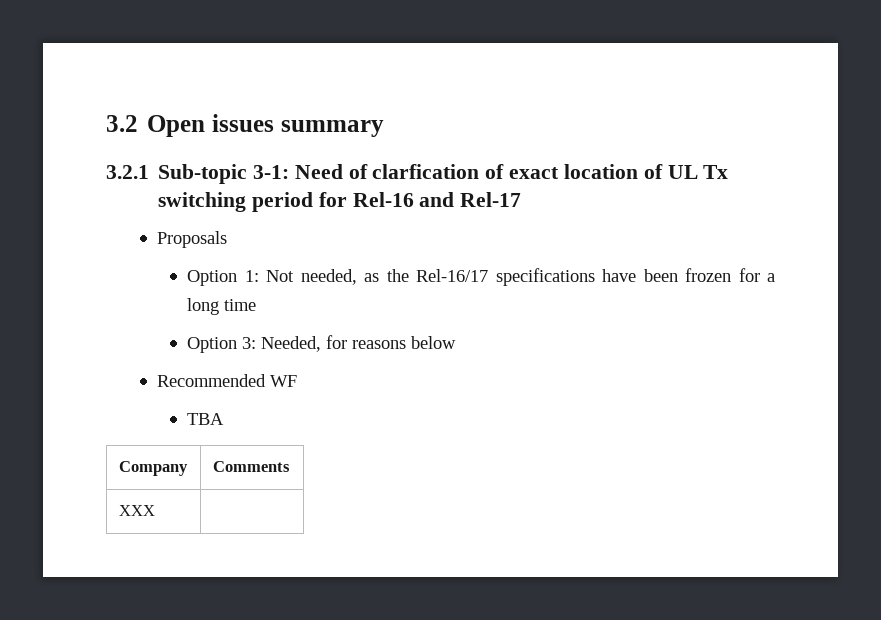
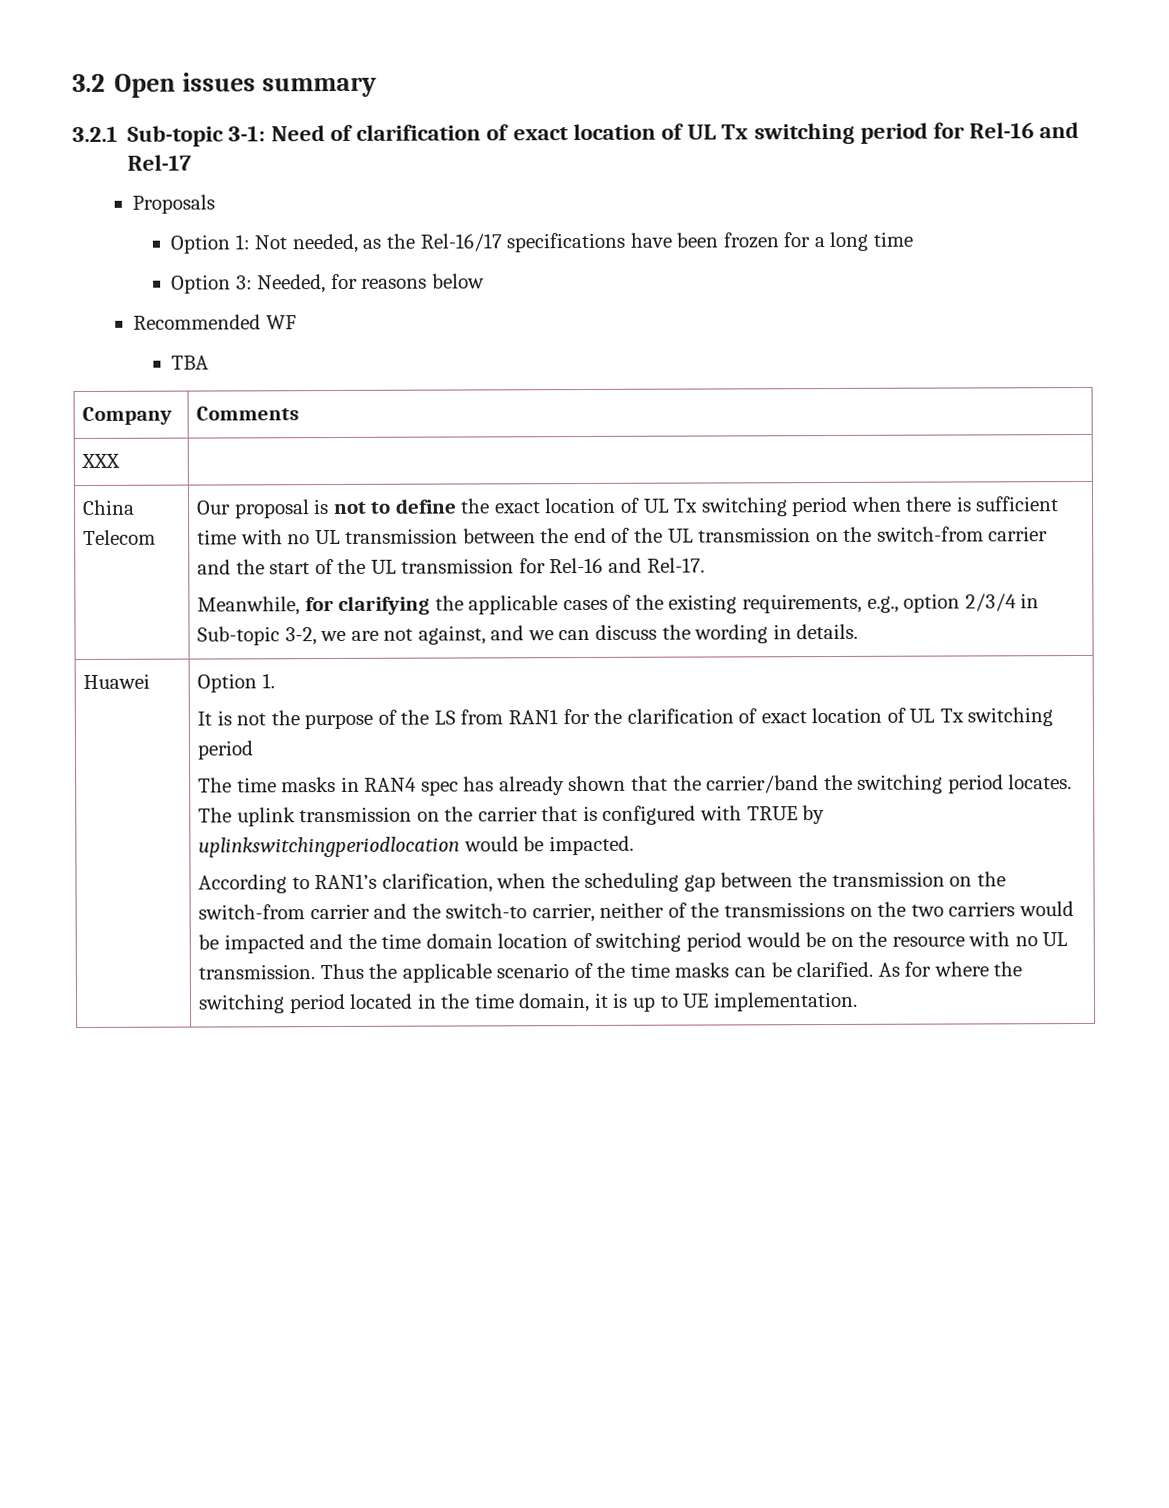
[372,164,480,179] clarfication -> [356,124,482,141] clarification
(155, 510) none -> [82,499,136,516] [83,529,157,546] [196,496,1060,519] [197,526,1049,545] [197,557,705,575] [197,593,1040,616] [197,623,859,646] [83,673,151,690] [197,673,275,693] [197,707,1054,730] [197,740,255,760] [198,774,1073,796] [198,805,826,827] [198,835,634,858] [198,871,1006,894] [198,901,1074,923] [198,931,1069,954] [198,961,1023,983] [198,991,858,1014] // China Telecom | Our proposal is not to define the exact location of UL Tx switching period when there is sufficient time with no UL transmission between the end of the UL transmission on the switch-from carrier and the start of the UL transmission for Rel-16 and Rel-17. // Meanwhile, for clarifying the applicable cases of the existing requirements, e.g., option 2/3/4 in Sub-topic 3-2, we are not against, and we can discuss the wording in details. // Huawei | Option 1. // It is not the purpose of the LS from RAN1 for the clarification of exact location of UL Tx switching period // The time masks in RAN4 spec has already shown that the carrier/band the switching period locates. The uplink transmission on the carrier that is configured with TRUE by uplinkswitchingperiodlocation would be impacted. // According to RAN1’s clarification, when the scheduling gap between the transmission on the switch-from carrier and the switch-to carrier, neither of the transmissions on the two carriers would be impacted and the time domain location of switching period would be on the resource with no UL transmission. Thus the applicable scenario of the time masks can be clarified. As for where the switching period located in the time domain, it is up to UE implementation.

